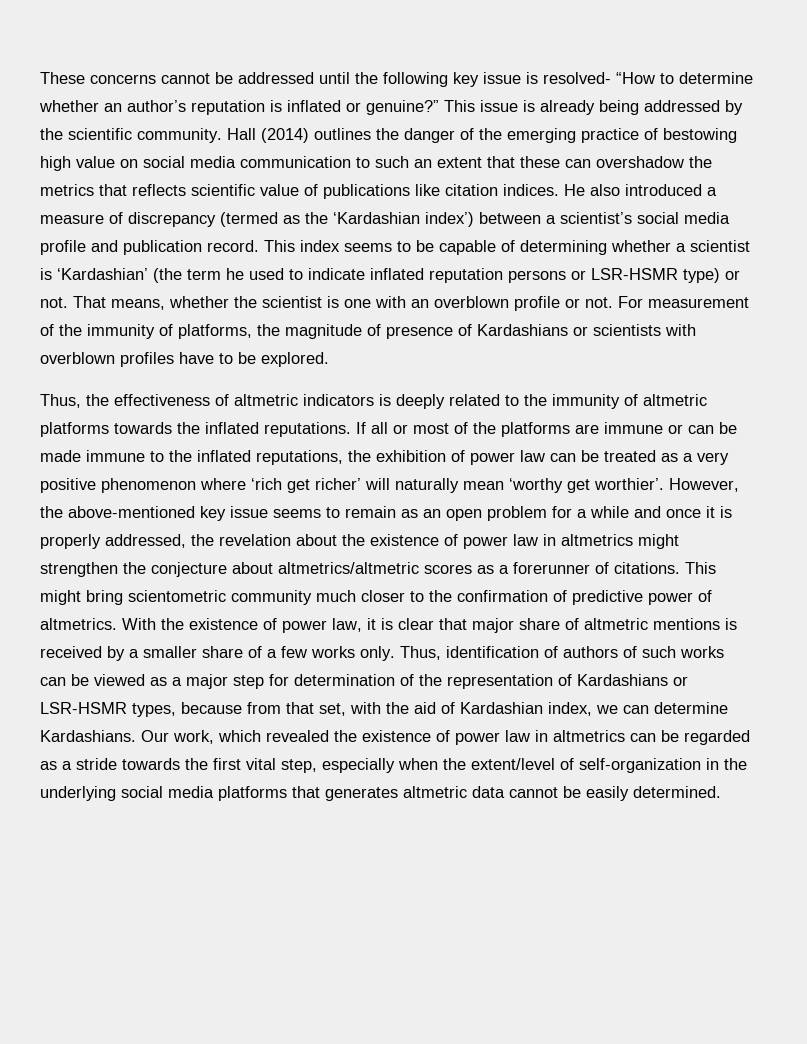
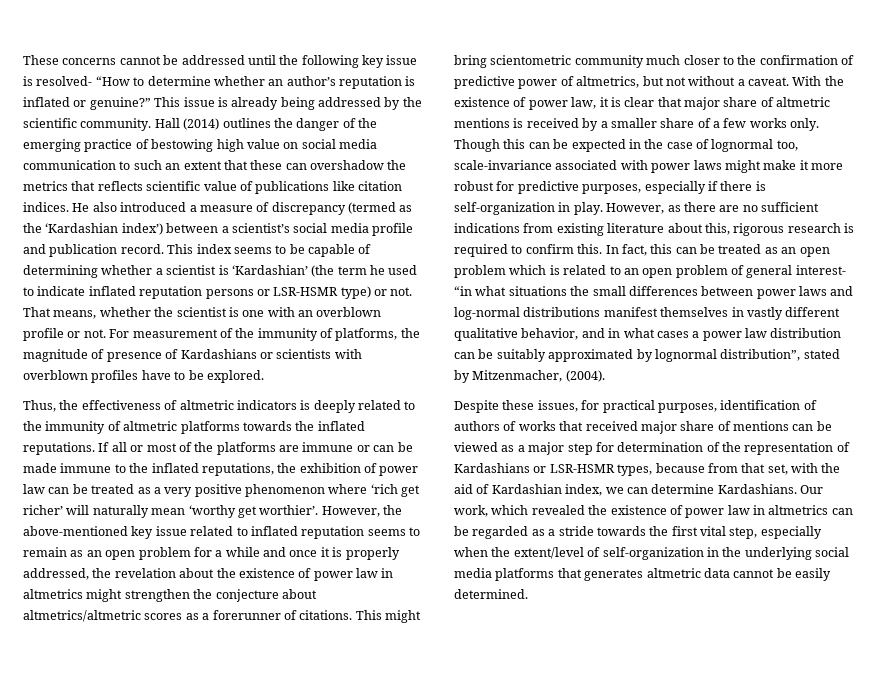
(268, 512) none -> [190,526,365,539] related to inflated reputation
[40,618,117,630] altmetrics. -> [576,76,789,88] altmetrics, but not without a caveat.
[400,646,724,660] Thus, identification of authors of such works -> [454,139,798,152] [454,160,843,173] [454,181,766,194] [454,202,819,215] [454,223,854,236] [454,244,830,257] [454,265,846,278] [454,286,854,299] [454,307,841,320] [454,328,842,341] [454,349,840,362] [454,370,605,383] [454,400,817,413] [454,421,789,434] Though this can be expected in the case of lognormal too, scale-invariance associated with power laws might make it more robust for predictive purposes, especially if there is self-organization in play. However, as there are no sufficient indications from existing literature about this, rigorous research is required to confirm this. In fact, this can be treated as an open problem which is related to an open problem of general interest- “in what situations the small differences between power laws and log-normal distributions manifest themselves in vastly different qualitative behavior, and in what cases a power law distribution can be suitably approximated by lognormal distribution”, stated by Mitzenmacher, (2004). // Despite these issues, for practical purposes, identification of authors of works that received major share of mentions

